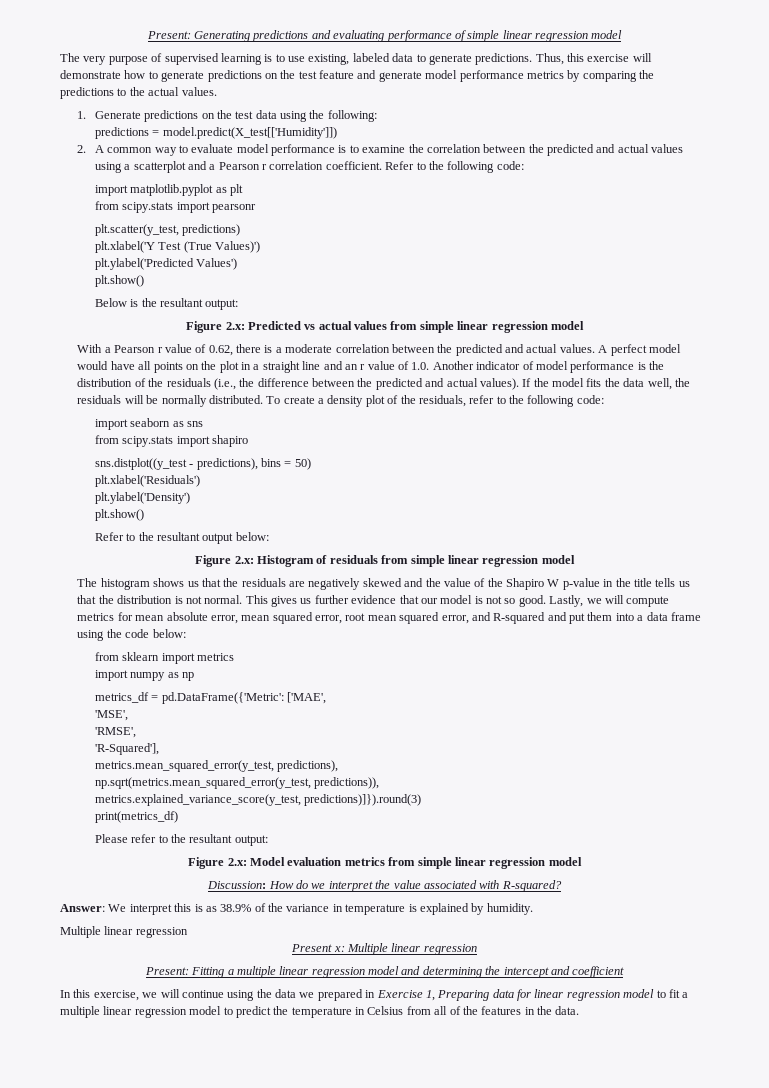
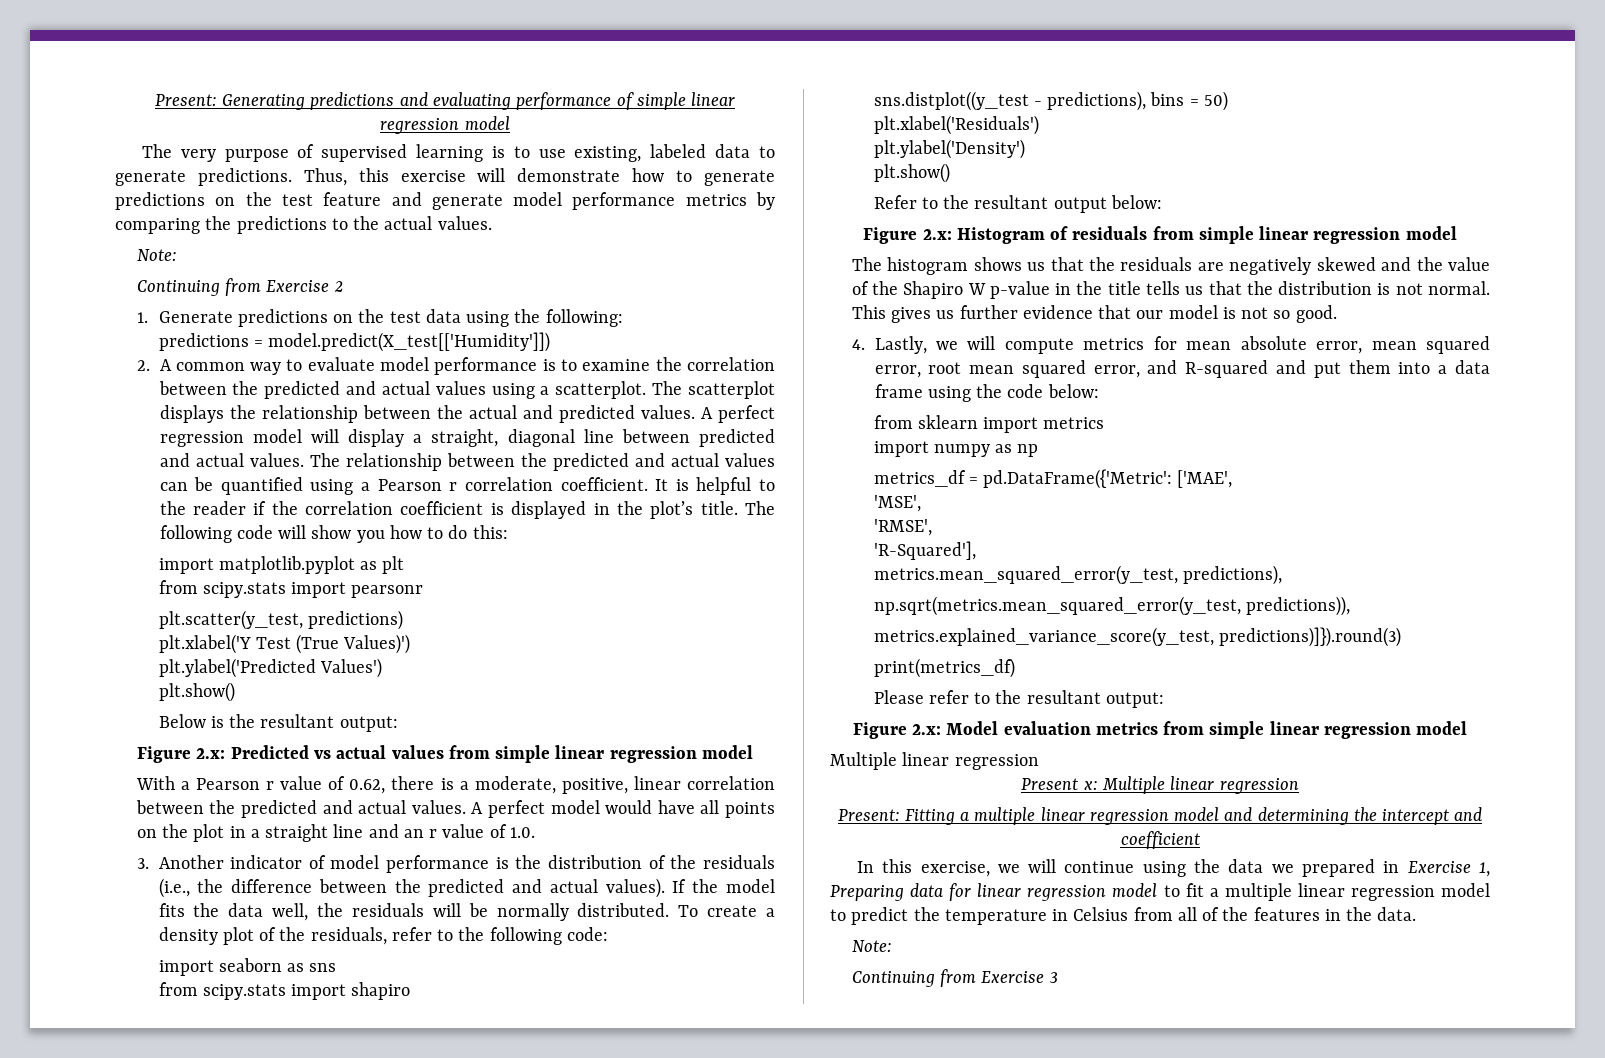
(217, 91) none -> [136,249,177,261] [136,278,343,296] // Note: // Continuing from Exercise 2
[133,161,207,173] scatterplot and -> [555,381,776,399] [159,405,775,423] [159,429,775,447] [159,453,775,471] [159,477,354,495] scatterplot. The scatterplot displays the relationship between the actual and predicted values. A perfect regression model will display a straight, diagonal line between predicted and actual values. The relationship between the predicted and actual values can be quantified using
[385,161,524,173] Refer to the following code: -> [655,477,776,495] [159,501,776,519] [159,525,508,543] It is helpful to the reader if the correlation coefficient is displayed in the plot’s title. The following code will show you how to do this:
[285,344,333,353] moderate -> [474,776,681,794] moderate, positive, linear
(430, 366) none -> [136,858,149,869] // 3.
(546, 601) none -> [851,339,865,350] // 4.
[207,880,562,892] [60,903,533,915] // Discussion: How do we interpret the value associated with R-squared? // Answer: We interpret this is as 38.9% of the variance in temperature is explained by humidity. -> (1468, 728) none
(580, 1010) none -> [851,940,892,952] [851,969,1058,987] // Note: // Continuing from Exercise 3

